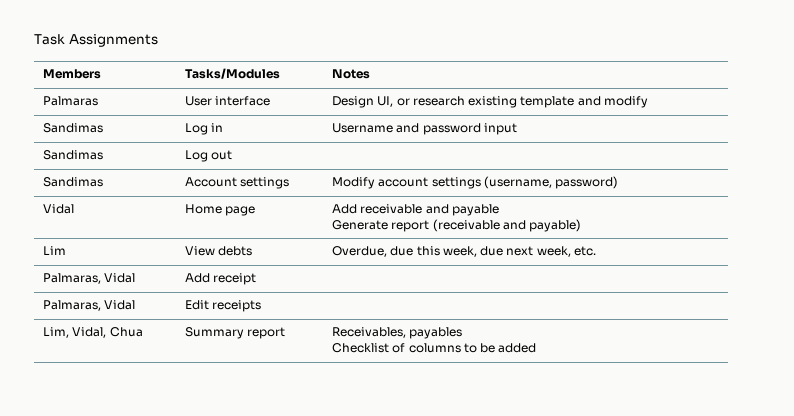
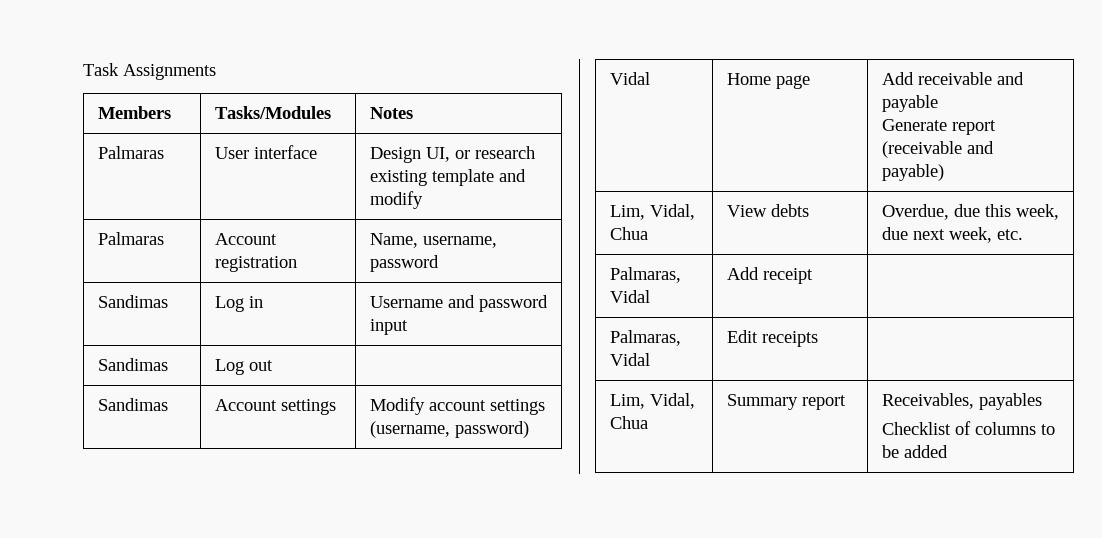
(648, 102) none -> [97,232,164,245] [214,233,277,245] [214,256,297,272] [369,233,497,248] [369,255,439,272] // Palmaras | Account registration | Name, username, password
[43,246,67,255] Lim -> [609,204,695,220] [609,227,648,240] Lim, Vidal, Chua

